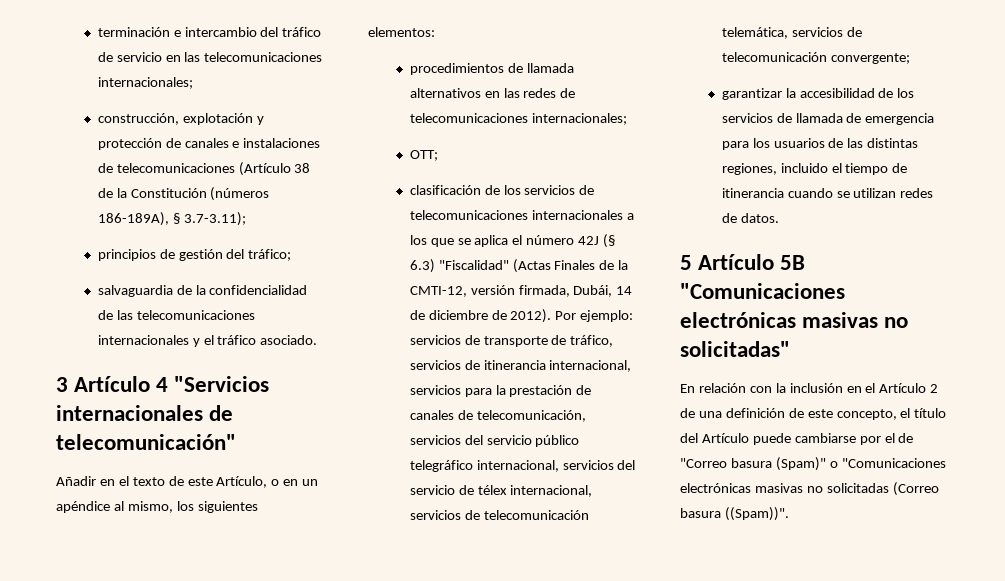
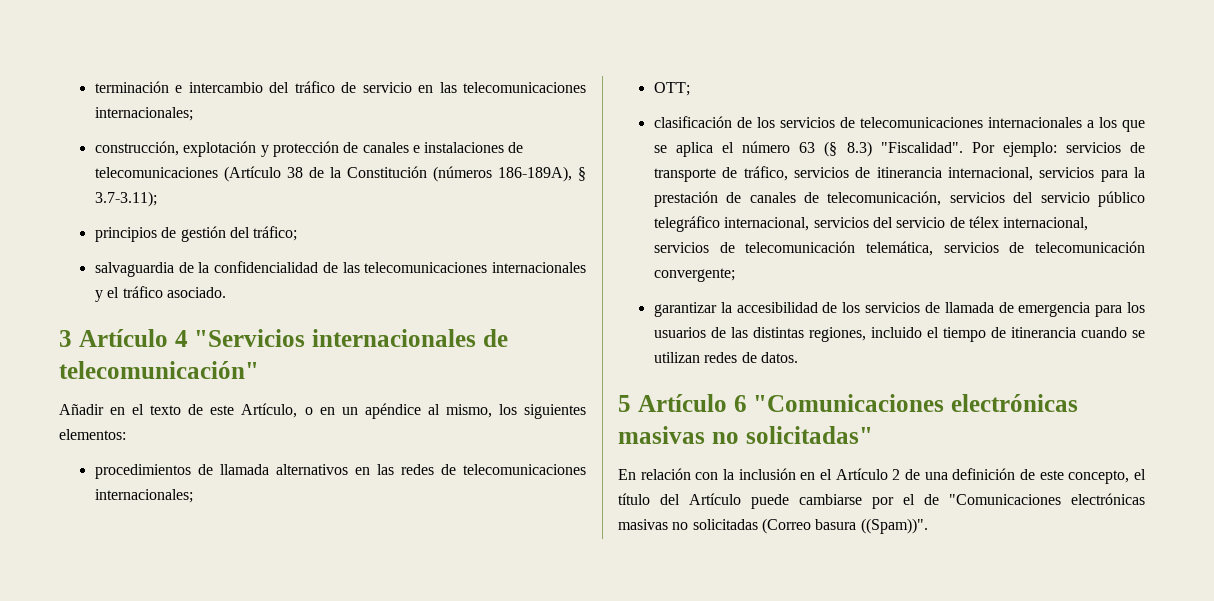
[578,234,616,248] [409,259,629,273] [409,285,633,297] [409,309,552,323] 42J (§ 6.3) "Fiscalidad" (Actas Finales de la CMTI-12, versión firmada, Dubái, 14 de diciembre de 2012). -> [799,141,963,157] 63 (§ 8.3) "Fiscalidad".
[780,255,806,270] 5В -> [733,395,747,412] 6
[680,457,838,471] "Correo basura (Spam)" o -> (939, 499) none

